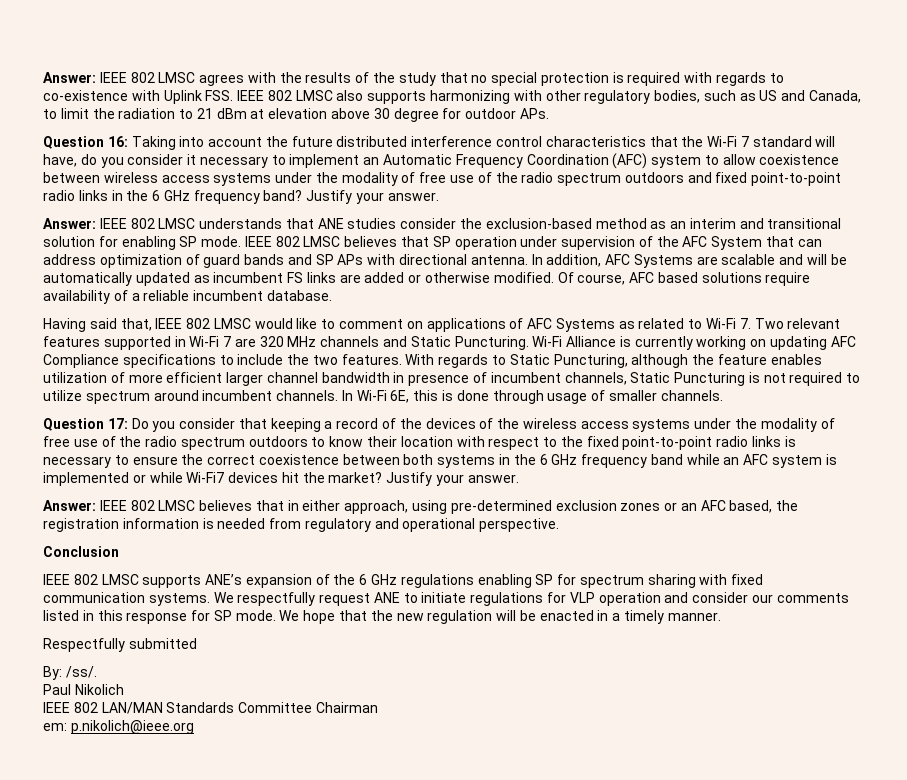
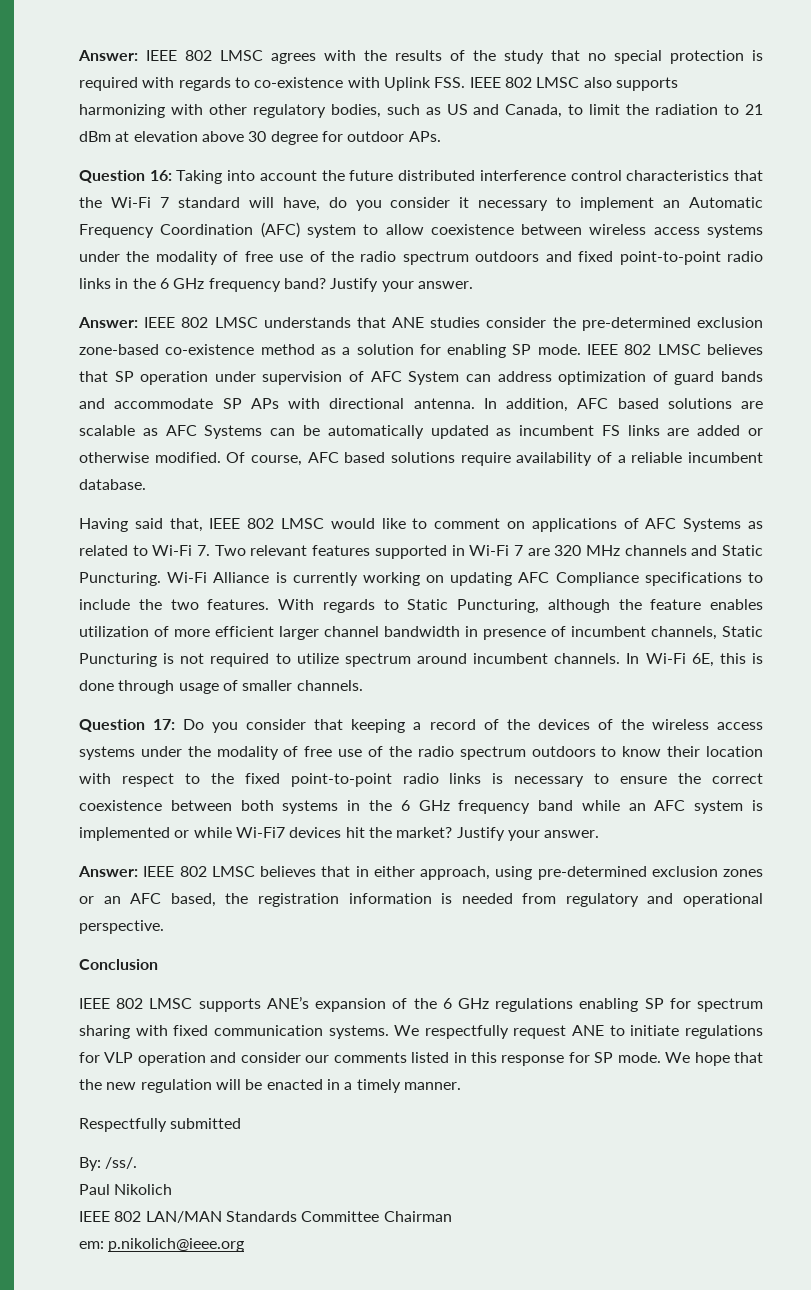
[485,218,842,229] exclusion-based method as an interim and transitional -> [581,317,763,331] [79,344,351,355] pre-determined exclusion zone-based co-existence method as a
[656,236,679,247] the -> (365, 376) none
[766,236,795,247] that -> (460, 378) none
(312, 259) none -> [114,398,214,409] accommodate
[633,254,828,268] Systems are scalable and will -> [617,398,763,409] [79,425,296,439] based solutions are scalable as AFC Systems can

